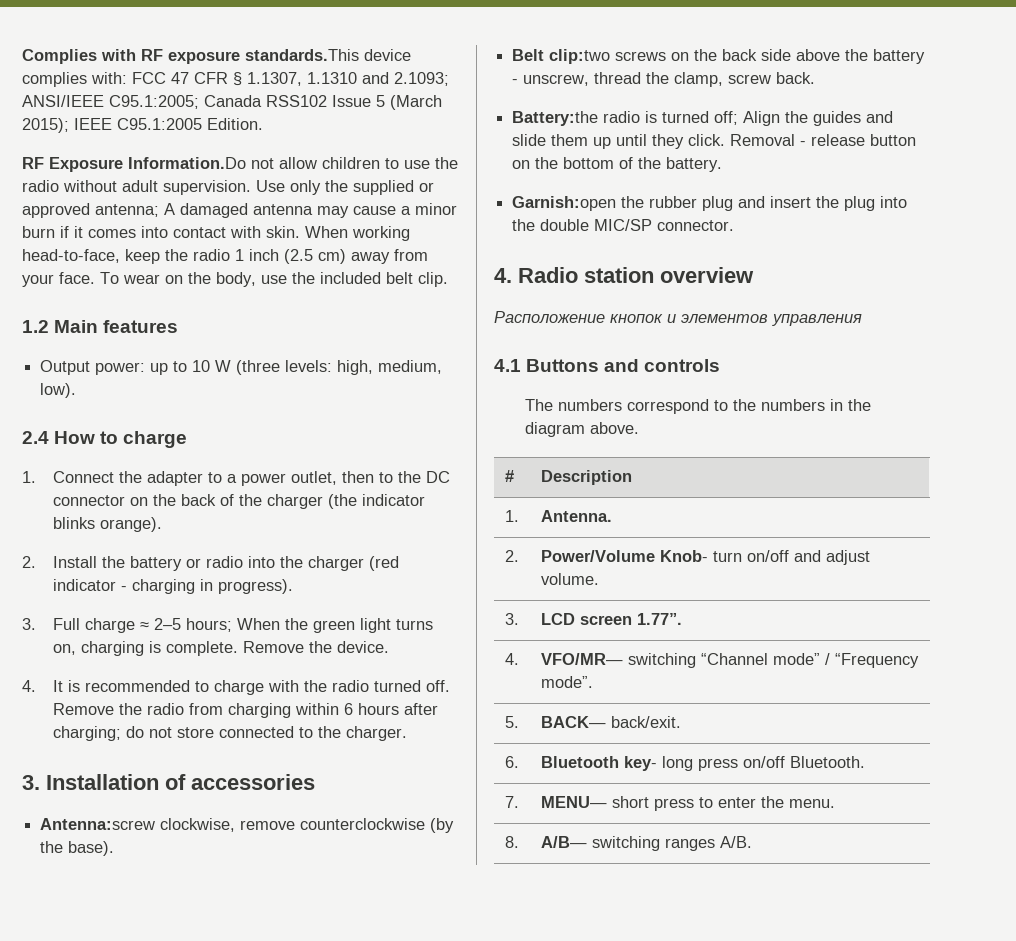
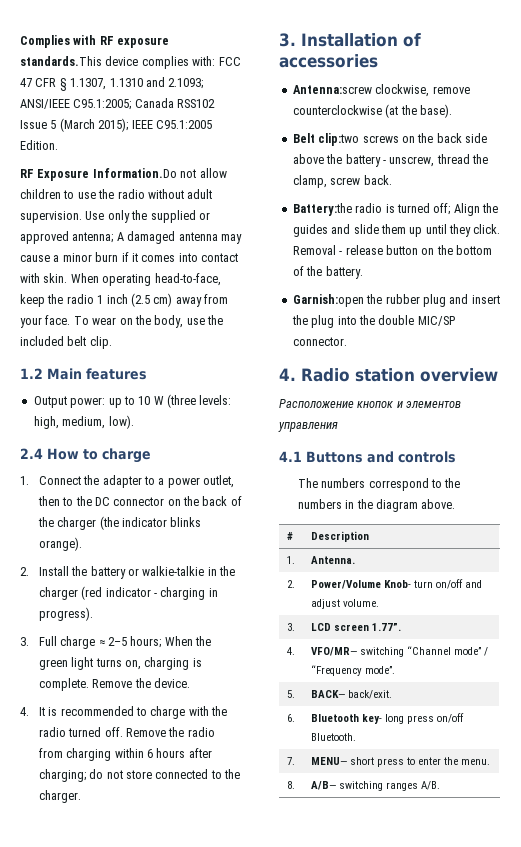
[352,226,410,241] working -> [102,274,152,286] operating
[206,556,276,568] radio into -> [142,566,217,576] walkie-talkie in
[430,818,455,833] (by -> [385,104,399,118] (at

